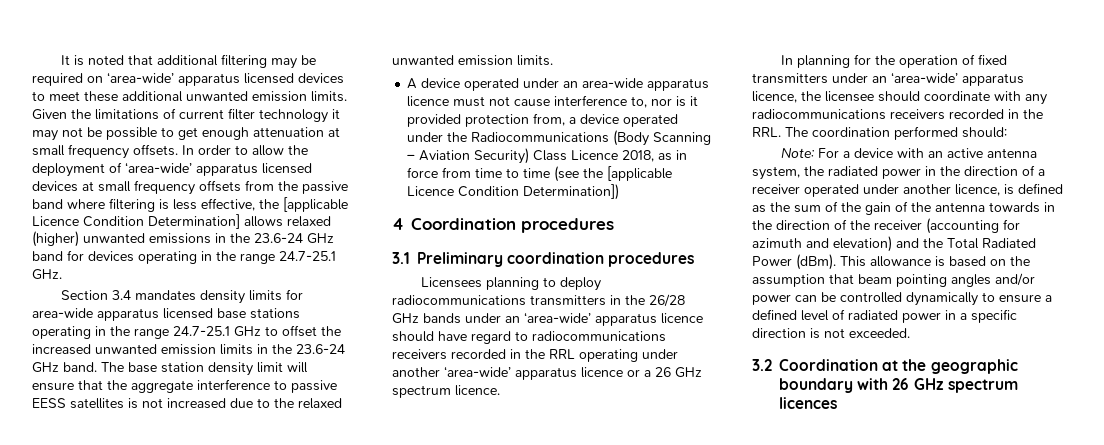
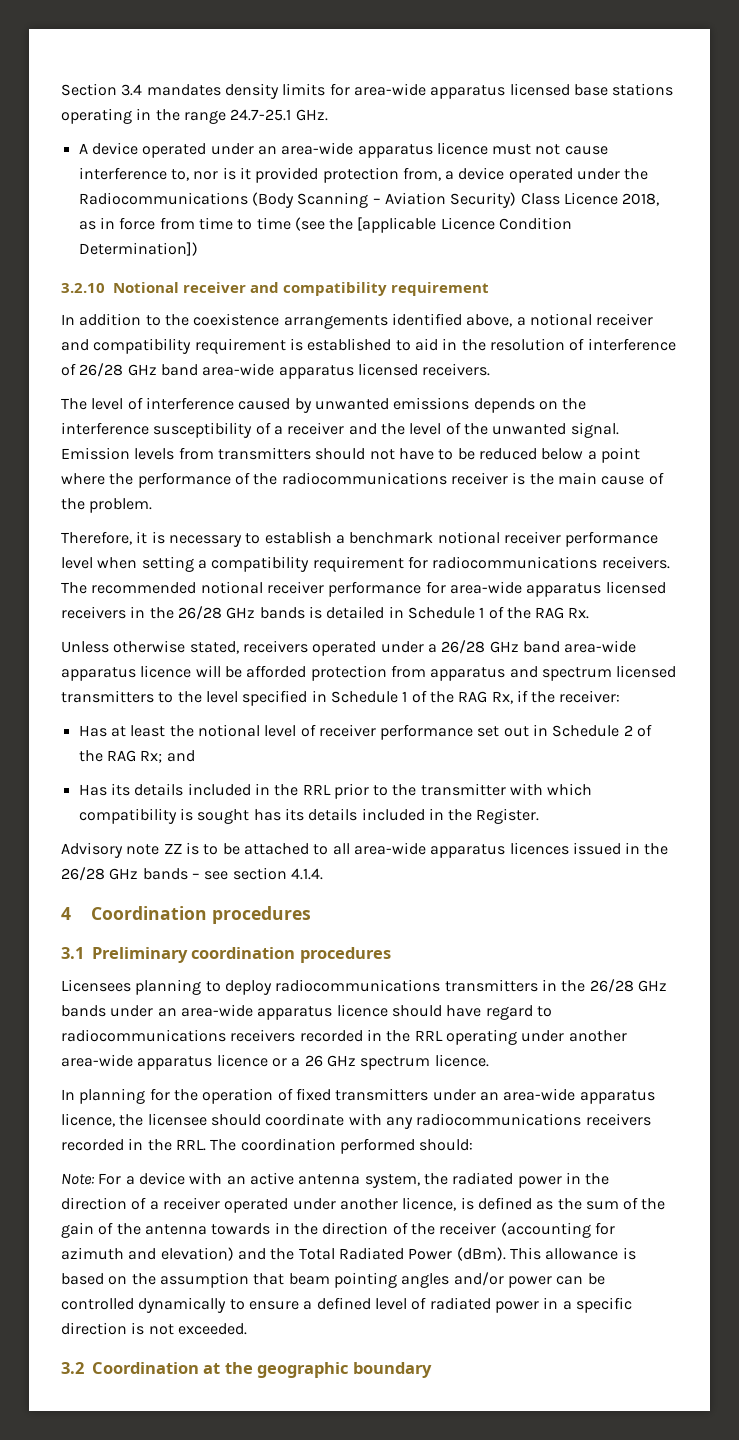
[61,54,317,69] [32,72,344,86] [32,91,347,102] [32,108,340,123] [32,127,340,141] [32,144,308,159] [32,162,312,177] [32,180,348,195] [32,197,348,212] [32,214,331,229] [32,231,334,247] [32,250,336,264] [32,269,62,280] It is noted that additional filtering may be required on ‘area-wide’ apparatus licensed devices to meet these additional unwanted emission limits. Given the limitations of current filter technology it may not be possible to get enough attenuation at small frequency offsets. In order to allow the deployment of ‘area-wide’ apparatus licensed devices at small frequency offsets from the passive band where filtering is less effective, the [applicable Licence Condition Determination] allows relaxed (higher) unwanted emissions in the 23.6-24 GHz band for devices operating in the range 24.7-25.1 GHz. // -> (61, 89) none
[234,325,341,337] [32,344,345,355] [32,362,308,376] [32,379,337,393] [32,398,342,409] [392,55,553,66] GHz to offset the increased unwanted emission limits in the 23.6-24 GHz band. The base station density limit will ensure that the aggregate interference to passive EESS satellites is not increased due to the relaxed unwanted emission limits. -> [295,109,328,121] GHz.
(620, 192) none -> [61,282,490,296] [61,313,654,329] [61,338,676,354] [61,363,491,379] [61,397,587,413] [61,422,619,438] [61,447,640,463] [61,472,664,488] [61,498,153,513] [61,531,659,547] [61,556,670,572] [61,581,666,597] [61,606,590,620] [61,640,637,656] [61,665,677,681] [61,690,621,706] [78,724,653,740] [78,750,195,763] [78,783,593,799] [78,808,540,824] [61,842,669,858] [61,867,323,881] // 3.2.10 Notional receiver and compatibility requirement // In addition to the coexistence arrangements identified above, a notional receiver and compatibility requirement is established to aid in the resolution of interference of 26/28 GHz band area-wide apparatus licensed receivers. // The level of interference caused by unwanted emissions depends on the interference susceptibility of a receiver and the level of the unwanted signal. Emission levels from transmitters should not have to be reduced below a point where the performance of the radiocommunications receiver is the main cause of the problem. // Therefore, it is necessary to establish a benchmark notional receiver performance level when setting a compatibility requirement for radiocommunications receivers. The recommended notional receiver performance for area-wide apparatus licensed receivers in the 26/28 GHz bands is detailed in Schedule 1 of the RAG Rx. // Unless otherwise stated, receivers operated under a 26/28 GHz band area-wide apparatus licence will be afforded protection from apparatus and spectrum licensed transmitters to the level specified in Schedule 1 of the RAG Rx, if the receiver: // Has at least the notional level of receiver performance set out in Schedule 2 of the RAG Rx; and // Has its details included in the RRL prior to the transmitter with which compatibility is sought has its details included in the Register. // Advisory note ZZ is to be attached to all area-wide apparatus licences issued in the 26/28 GHz bands – see section 4.1.4.
[524,312,591,323] ‘area-wide’ -> [180,1004,253,1017] area-wide
[444,366,511,377] ‘area-wide’ -> [61,1054,133,1067] area-wide
[891,72,958,83] ‘area-wide’ -> [503,1088,576,1101] area-wide
[857,378,1018,393] [779,397,837,409] with 26 GHz spectrum licences -> (432, 1370) none

